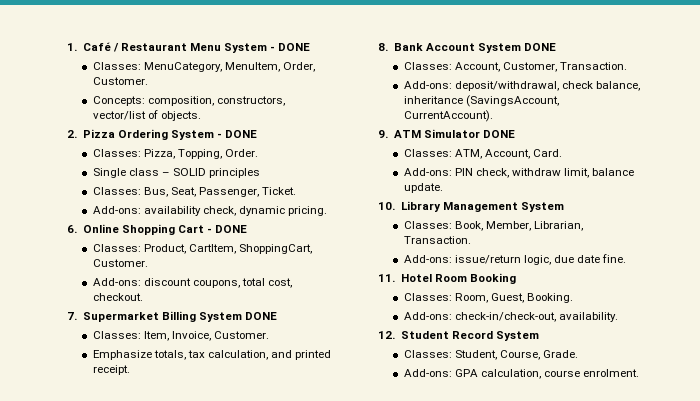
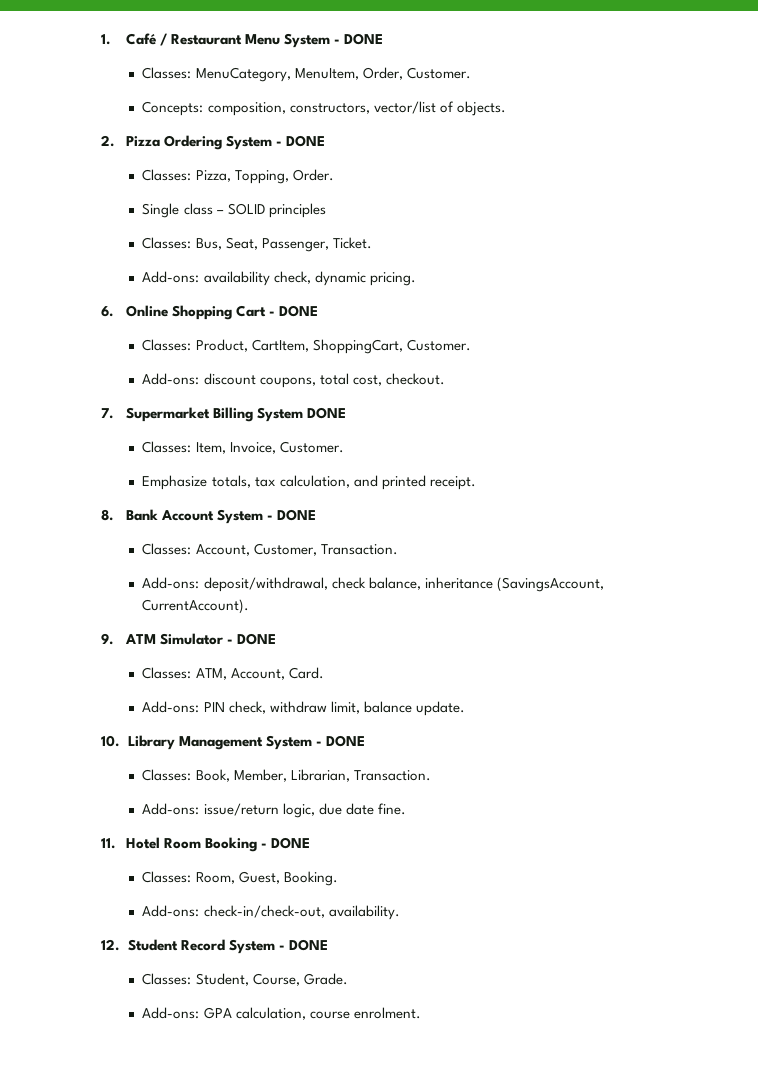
(521, 48) none -> [267,515,274,520] -
(480, 133) none -> [227,639,234,644] -
(564, 207) none -> [316,735,366,747] - DONE
(516, 278) none -> [261,837,311,849] - DONE
(539, 336) none -> [279,939,329,951] - DONE

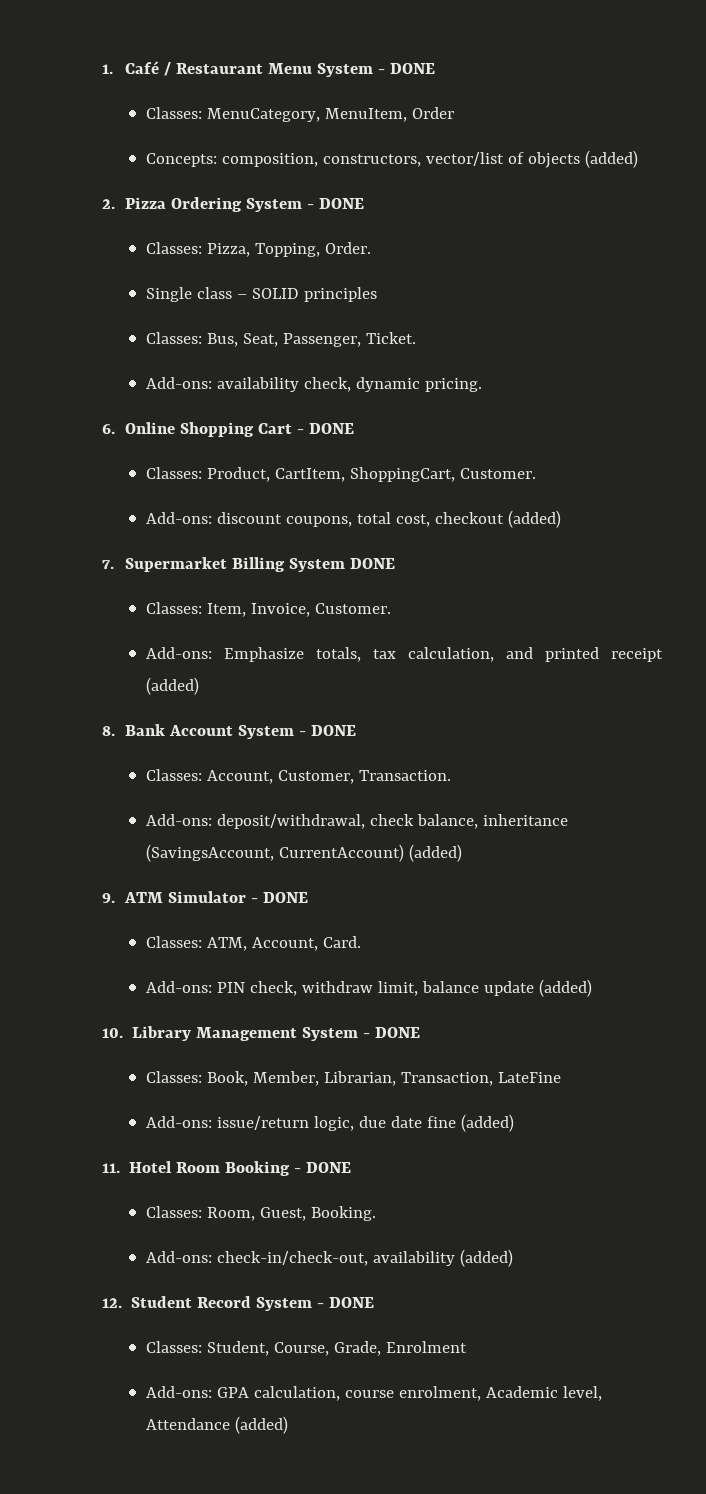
[362,67,471,80] Order, Customer. -> [411,107,454,119] Order
[456,101,506,116] objects. -> [527,150,638,168] objects (added)
[385,373,445,385] checkout. -> [434,510,561,528] checkout (added)
(344, 447) none -> [145,647,212,659] Add-ons:
[429,476,476,490] receipt. -> [611,648,663,662] [145,677,199,695] receipt (added)
[142,599,250,614] CurrentAccount). -> [278,844,462,862] CurrentAccount) (added)
[415,701,465,716] update. -> [483,979,592,997] update (added)
[353,770,431,781] Transaction. -> [400,1072,561,1086] Transaction, LateFine
[377,803,406,815] fine. -> [426,1114,514,1132] fine (added)
[328,905,400,920] availability. -> [372,1249,513,1267] availability (added)
[303,973,348,985] Grade. -> [333,1341,467,1356] Grade, Enrolment
[353,1007,421,1019] enrolment. -> [398,1386,602,1401] [145,1416,288,1434] enrolment, Academic level, Attendance (added)

